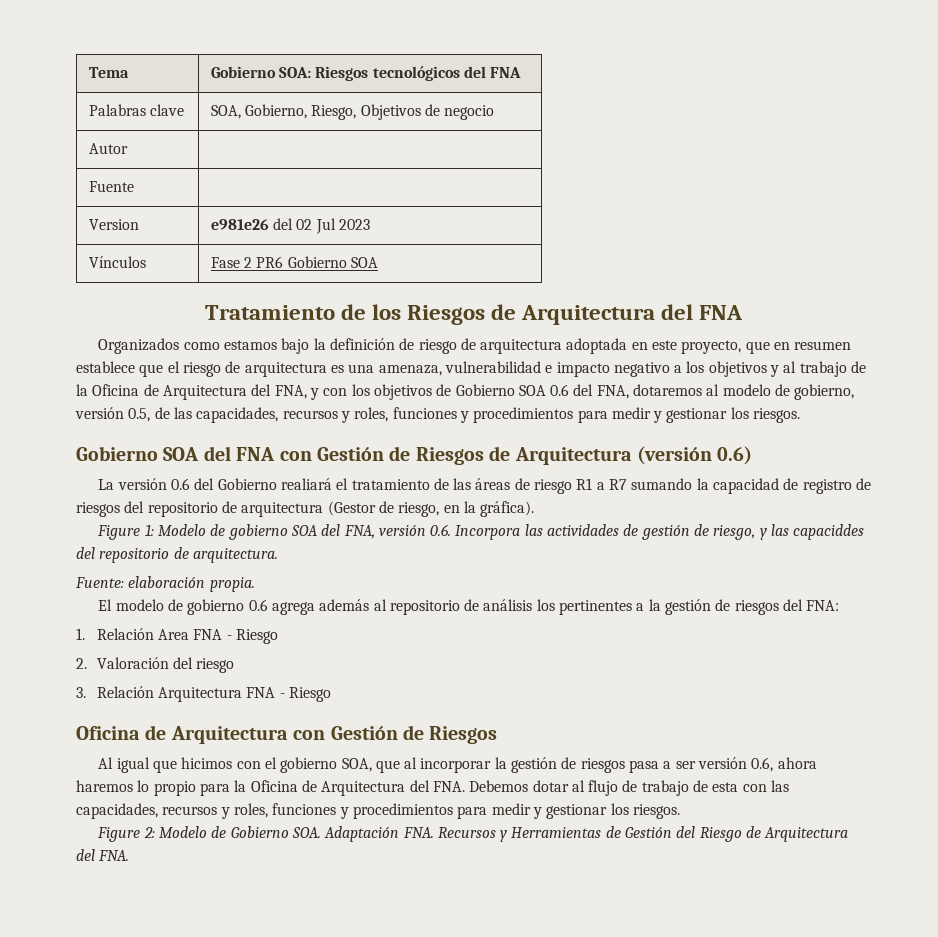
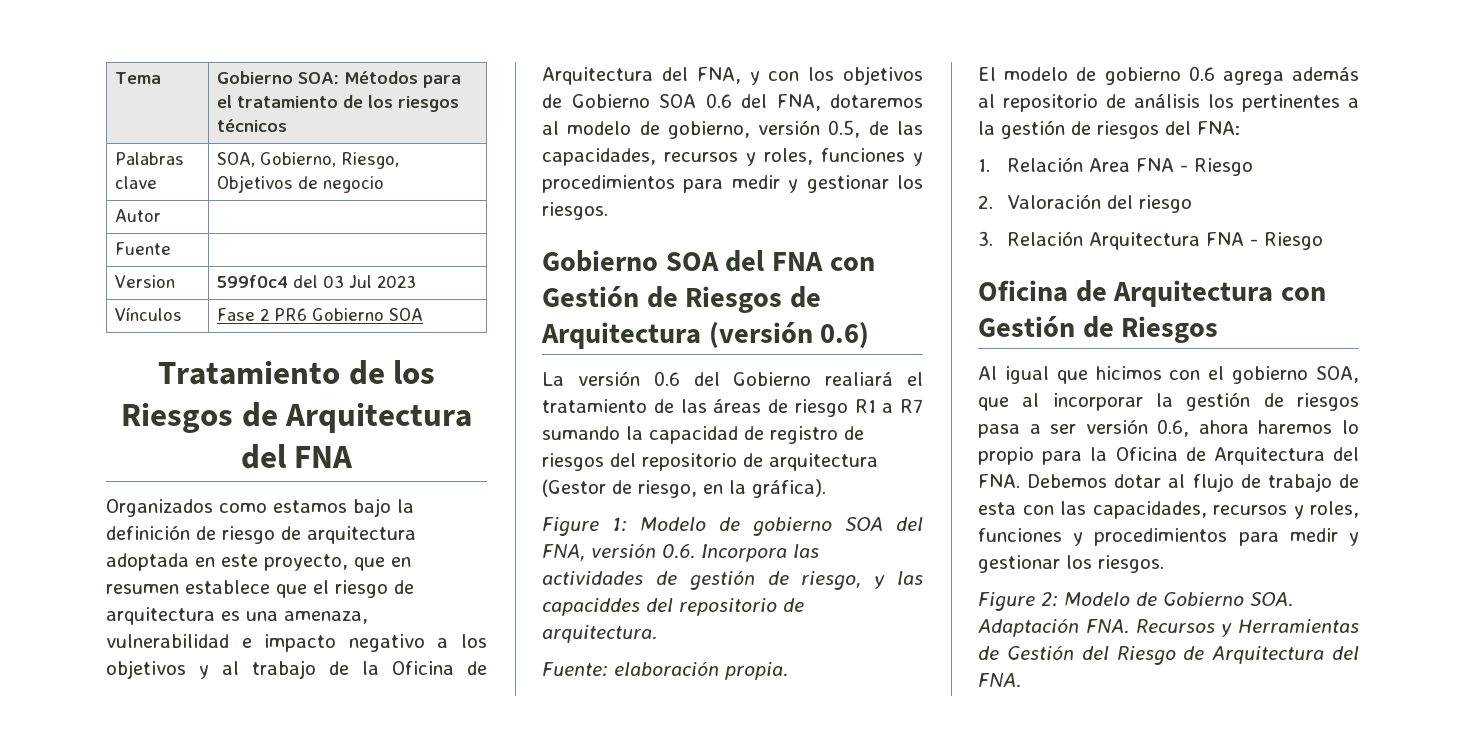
[315,66,522,81] Riesgos tecnológicos del FNA -> [344,71,462,88] [217,95,460,112] [217,119,288,132] Métodos para el tratamiento de los riesgos técnicos
[210,218,313,230] e981e26 del 02 -> [217,275,345,288] 599f0c4 del 03

